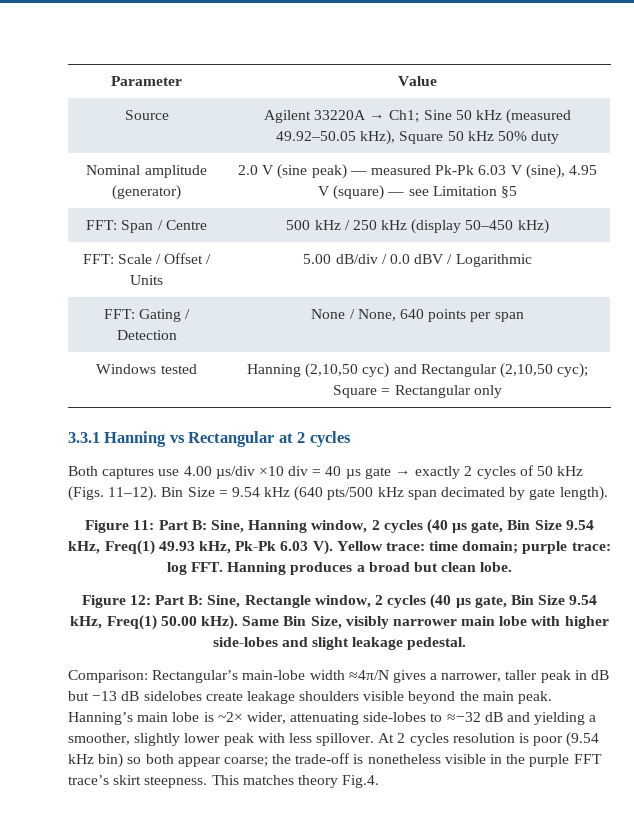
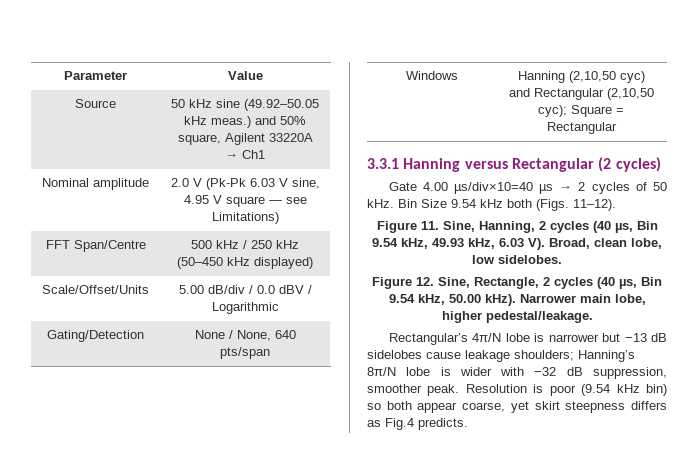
[263,109,572,124] [275,130,560,145] Agilent 33220A → Ch1; Sine 50 kHz (measured 49.92–50.05 kHz), Square 50 kHz 50% duty -> [171,99,319,111] [184,116,306,128] [177,133,313,145] [225,150,265,159] 50 kHz sine (49.92–50.05 kHz meas.) and 50% square, Agilent 33220A → Ch1
[112,185,181,200] (generator) -> (149, 184) none
[277,164,475,179] (sine peak) — measured Pk-Pk -> [205,178,246,190] (Pk-Pk
[525,164,565,179] (sine), -> [291,178,320,189] sine,
[333,185,385,200] (square) -> [225,196,265,207] square
[432,186,517,198] [86,220,207,233] Limitation §5 // FFT: Span / Centre -> [211,212,279,224] [45,240,146,252] Limitations) // FFT Span/Centre
[411,219,549,234] [82,253,212,264] [130,275,163,285] (display 50–450 kHz) // FFT: Scale / Offset / Units -> [177,257,313,269] [42,285,149,294] (50–450 kHz displayed) // Scale/Offset/Units
[103,309,191,322] [116,330,177,340] FFT: Gating / Detection -> [47,330,144,342] Gating/Detection
[428,309,524,322] points per span -> [220,347,270,359] pts/span
[160,364,197,374] tested -> (458, 75) none
[473,385,502,398] only -> (617, 128) none
[169,431,351,447] [68,465,584,479] [68,486,608,501] [85,519,594,534] [68,540,155,555] vs Rectangular at 2 cycles // Both captures use 4.00 µs/div ×10 div = 40 µs gate → exactly 2 cycles of 50 kHz (Figs. 11–12). Bin Size = 9.54 kHz (640 pts/500 kHz span decimated by gate length). // Figure 11: Part B: Sine, Hanning window, 2 cycles (40 µs gate, Bin Size 9.54 kHz, Freq(1) -> [464,157,661,172] [388,182,667,194] [367,199,616,211] [376,221,658,233] [372,238,428,249] versus Rectangular (2 cycles) // Gate 4.00 µs/div×10=40 µs → 2 cycles of 50 kHz. Bin Size 9.54 kHz both (Figs. 11–12). // Figure 11. Sine, Hanning, 2 cycles (40 µs, Bin 9.54 kHz,
[235,541,277,551] Pk-Pk -> (495, 243) none
[336,541,611,554] [166,562,513,575] [81,594,598,609] [70,615,157,630] Yellow trace: time domain; purple trace: log FFT. Hanning produces a broad but clean lobe. // Figure 12: Part B: Sine, Rectangle window, 2 cycles (40 µs gate, Bin Size 9.54 kHz, Freq(1) -> [549,238,662,249] [472,255,562,264] [372,277,662,289] [388,294,445,305] Broad, clean lobe, low sidelobes. // Figure 12. Sine, Rectangle, 2 cycles (40 µs, Bin 9.54 kHz,
[242,616,609,629] [212,637,467,650] [68,670,610,683] [68,691,553,704] [68,712,597,725] [68,733,515,746] Same Bin Size, visibly narrower main lobe with higher side-lobes and slight leakage pedestal. // Comparison: Rectangular’s main-lobe width ≈4π/N gives a narrower, taller peak in dB but −13 dB sidelobes create leakage shoulders visible beyond the main peak. Hanning’s main lobe is ~2× wider, attenuating side-lobes to ≈−32 dB and yielding a smoother, slightly lower peak with less spillover. At 2 cycles resolution -> [519,294,646,305] [441,311,593,323] [388,333,667,345] [367,350,635,362] [367,367,667,379] [367,384,527,396] Narrower main lobe, higher pedestal/leakage. // Rectangular’s 4π/N lobe is narrower but −13 dB sidelobes cause leakage shoulders; Hanning’s 8π/N lobe is wider with −32 dB suppression, smoother peak. Resolution
[223,753,602,767] [68,775,380,788] coarse; the trade-off is nonetheless visible in the purple FFT trace’s skirt steepness. This matches theory Fig.4. -> [462,401,667,413] [367,418,468,430] coarse, yet skirt steepness differs as Fig.4 predicts.

